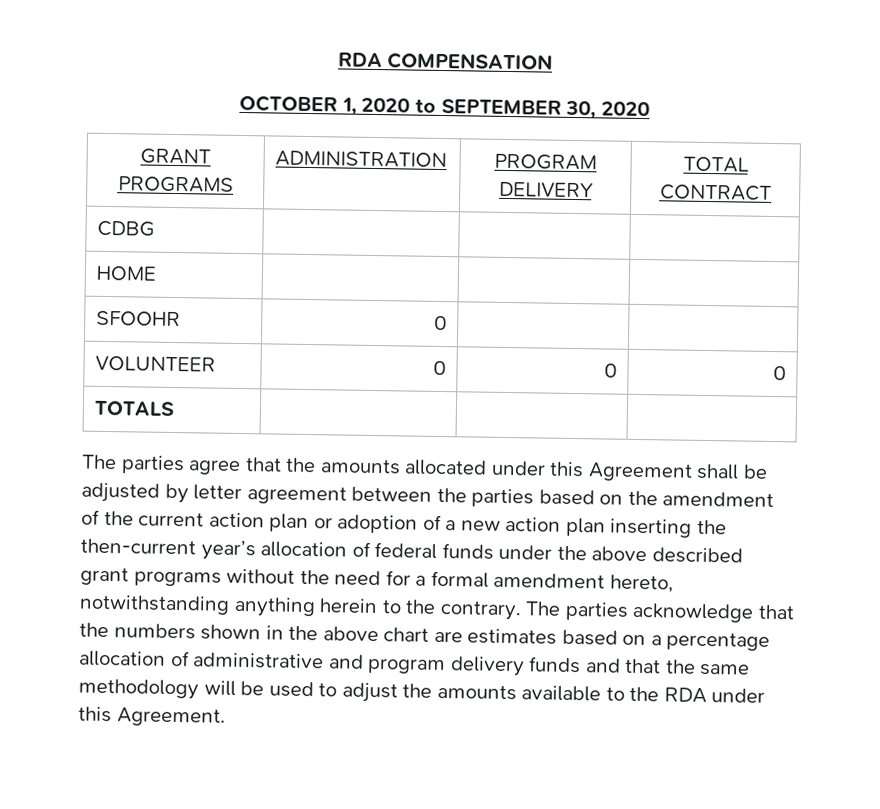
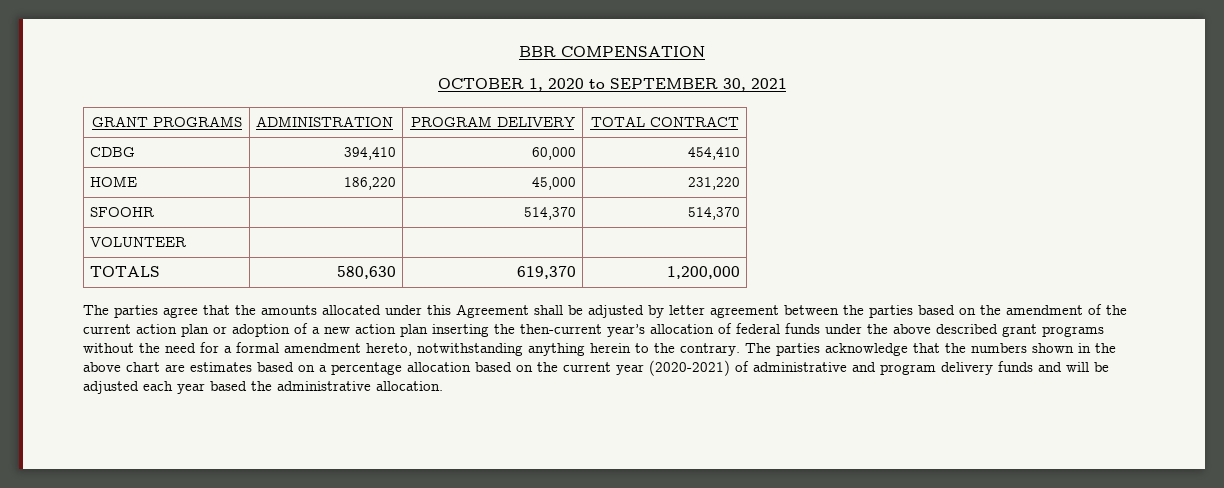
[337,52,383,68] RDA -> [519,46,556,57] BBR
[600,101,650,117] 2020 -> [750,78,787,89] 2021
[96,265,158,281] [96,310,182,327] [433,315,447,331] [95,355,217,372] [432,360,446,376] [603,363,617,378] [772,365,786,381] [94,400,176,417] | | // HOME | | | // SFOOHR | 0 | | // VOLUNTEER | 0 | 0 | 0 // TOTALS | | | -> [343,147,396,160] [531,147,576,160] [687,147,740,160] [90,176,138,187] [343,177,396,190] [531,177,576,190] [687,177,740,190] [90,207,155,217] [523,207,576,220] [687,207,740,220] [90,237,187,247] [90,266,161,277] [336,266,396,279] [516,266,576,279] [666,266,740,279] 394,410 | 60,000 | 454,410 // HOME | 186,220 | 45,000 | 231,220 // SFOOHR | | 514,370 | 514,370 // VOLUNTEER | | | // TOTALS | 580,630 | 619,370 | 1,200,000
(166, 658) none -> [475,360,730,376] based on the current year (2020-2021)
[624,658,751,676] [78,678,766,704] [78,706,226,727] that the same methodology will be used to adjust the amounts available to the RDA under this Agreement. -> [1066,362,1109,372] [83,381,443,394] will be adjusted each year based the administrative allocation.

